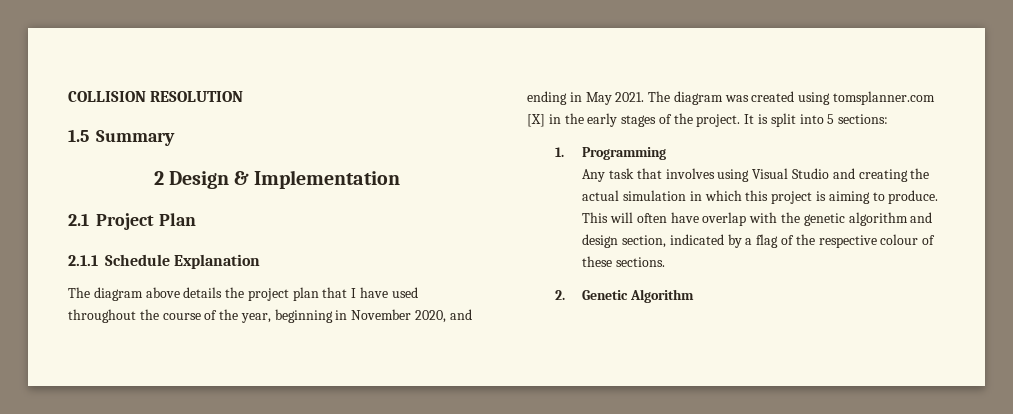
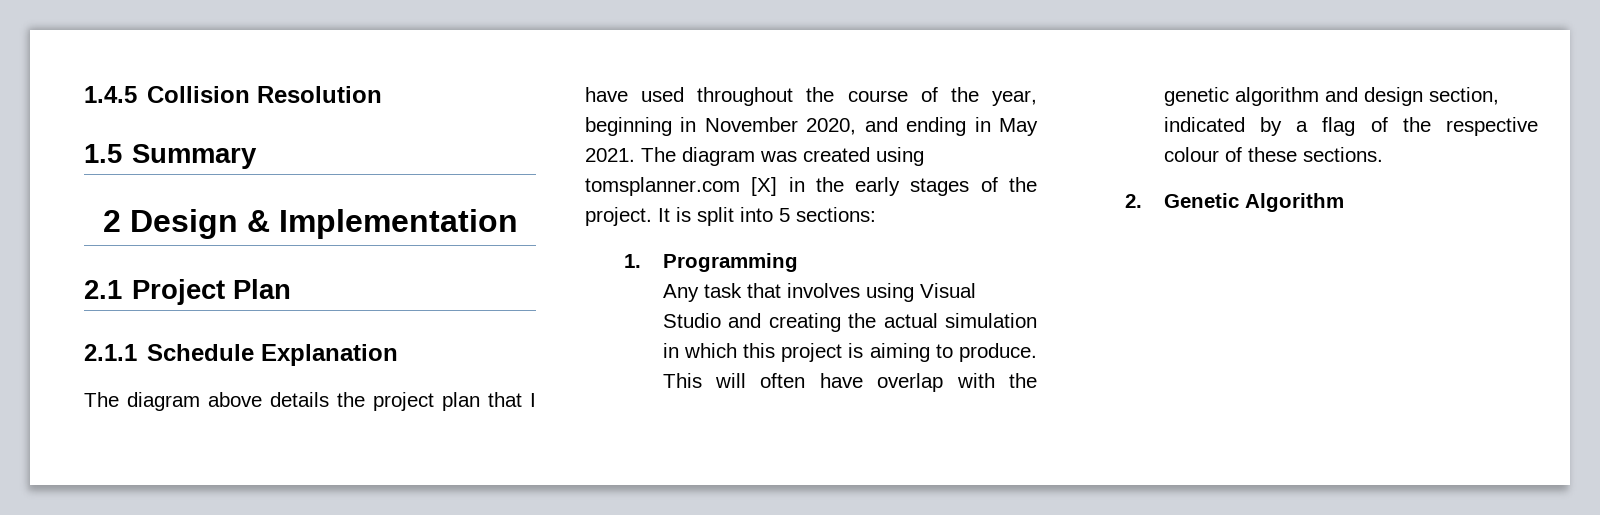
[68,91,244,102] COLLISION RESOLUTION -> [84,86,383,103] 1.4.5 Collision Resolution

